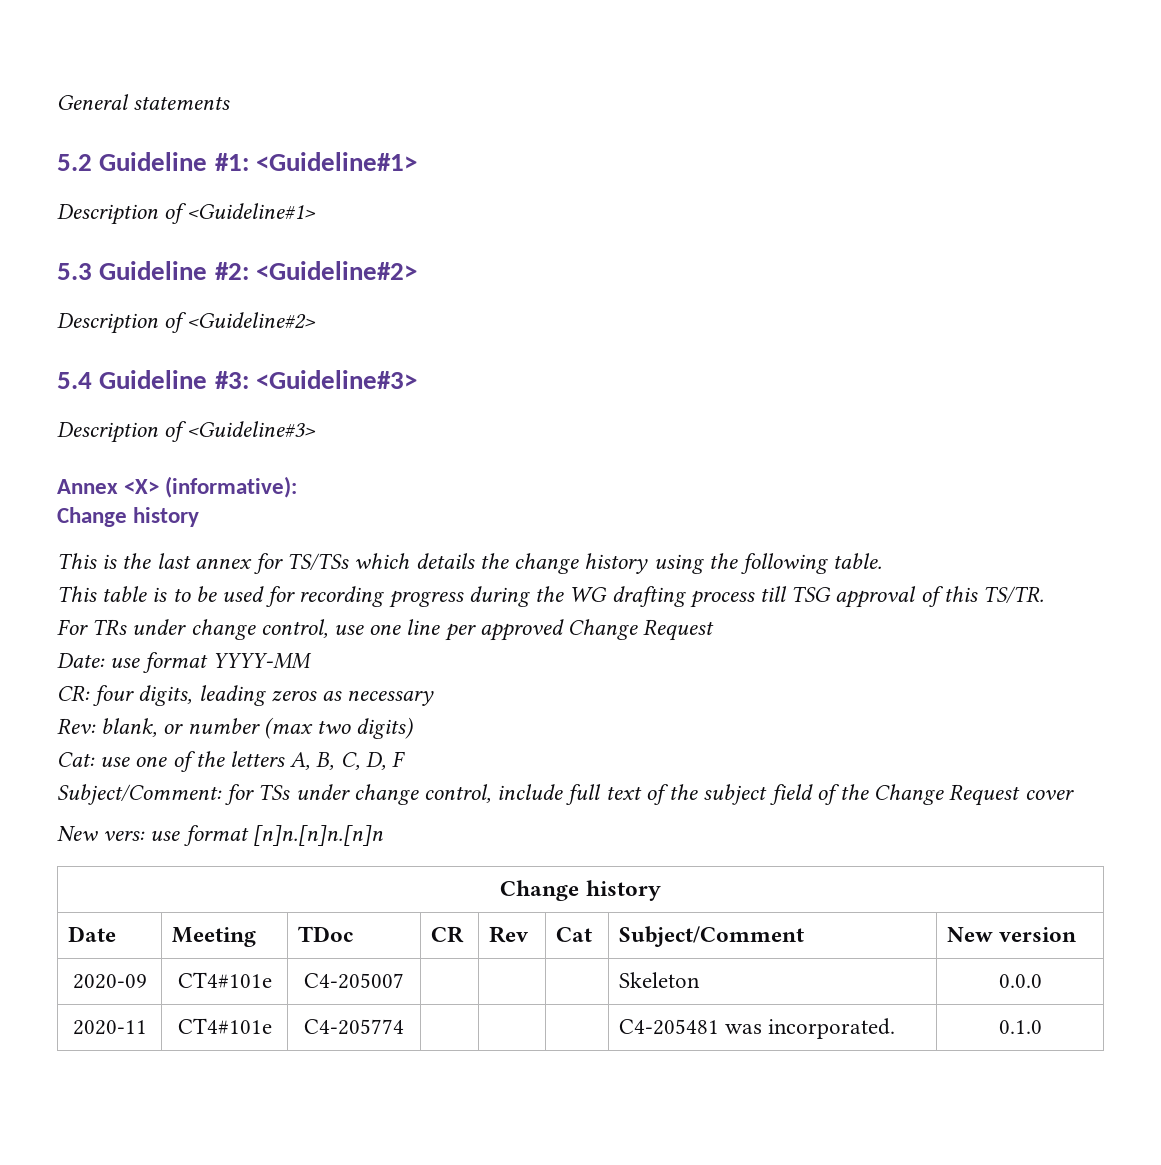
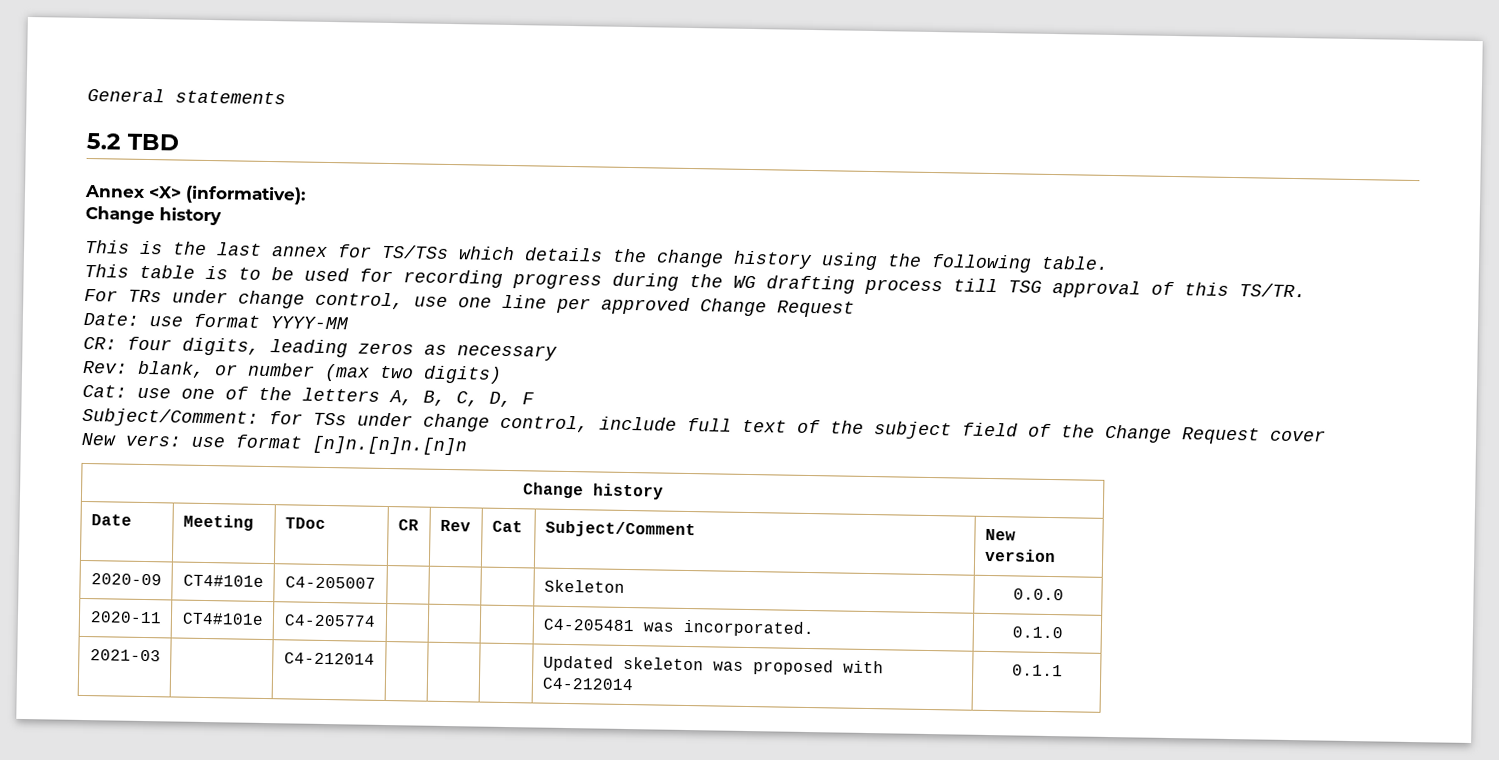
[99,152,417,171] [57,203,317,225] [57,261,417,280] [57,312,317,334] [57,370,417,389] [57,421,317,443] Guideline #1: <Guideline#1> // Description of <Guideline#1> // 5.3 Guideline #2: <Guideline#2> // Description of <Guideline#2> // 5.4 Guideline #3: <Guideline#3> // Description of <Guideline#3> -> [127,133,179,151] TBD
(1042, 1027) none -> [89,649,161,662] [284,652,375,665] [542,655,884,676] [541,677,634,691] [1011,664,1063,677] // 2021-03 | | C4-212014 | | | | Updated skeleton was proposed with C4-212014 | 0.1.1

